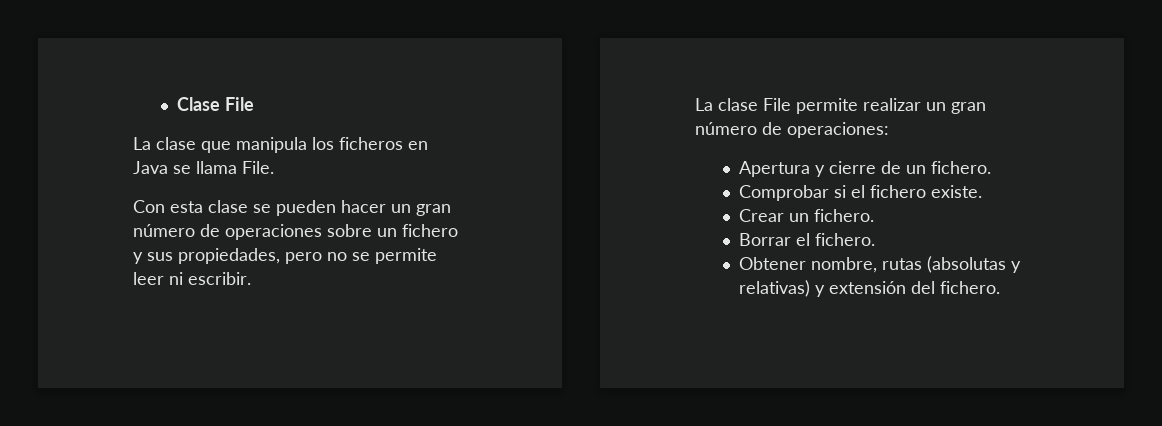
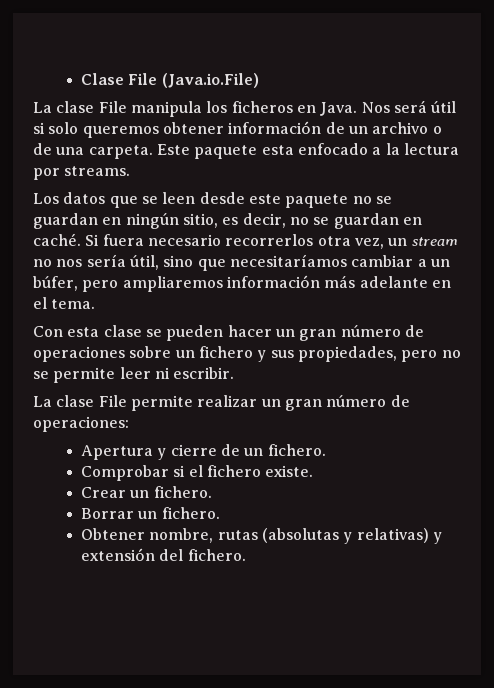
[133,137,231,153] // La clase que -> [161,73,259,88] [33,101,127,113] (Java.io.File) // La clase File
[133,161,274,174] Java se llama File. -> [320,100,457,116] [33,121,442,138] [33,143,459,159] [33,166,131,180] [33,192,392,208] [33,213,422,229] [33,233,458,249] [33,254,450,271] [33,275,451,292] [33,297,96,309] Java. Nos será útil si solo queremos obtener información de un archivo o de una carpeta. Este paquete esta enfocado a la lectura por streams. // Los datos que se leen desde este paquete no se guardan en ningún sitio, es decir, no se guardan en caché. Si fuera necesario recorrerlos otra vez, un stream no nos sería útil, sino que necesitaríamos cambiar a un búfer, pero ampliaremos información más adelante en el tema.
[796,233,811,246] el -> [138,511,158,519] un

